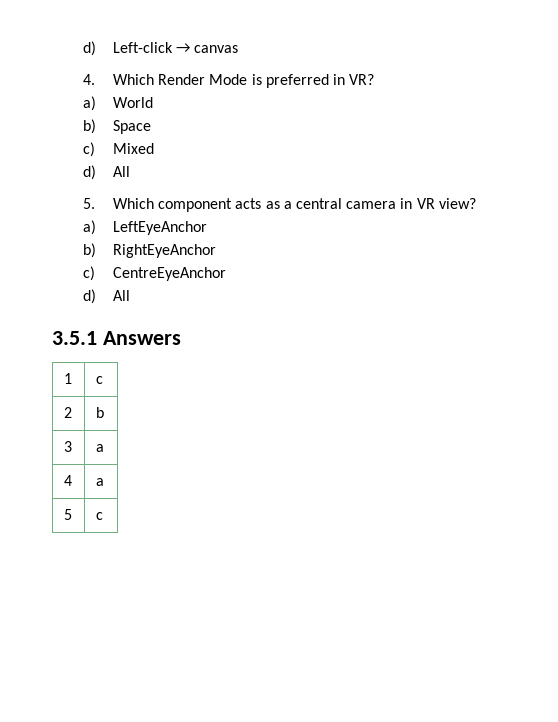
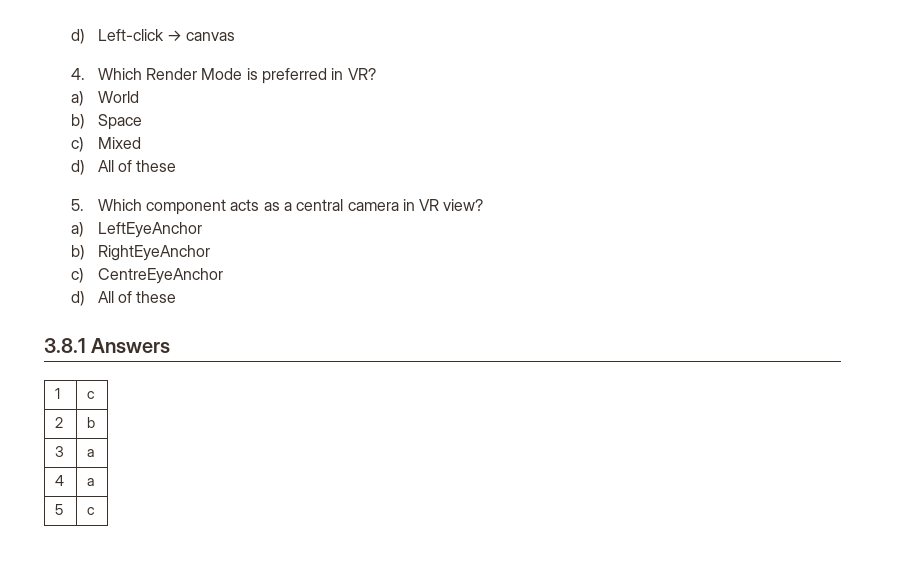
(131, 171) none -> [117,160,177,172] of these
[52,331,97,345] // 3.5.1 -> [117,291,177,303] [44,338,86,353] of these // 3.8.1

